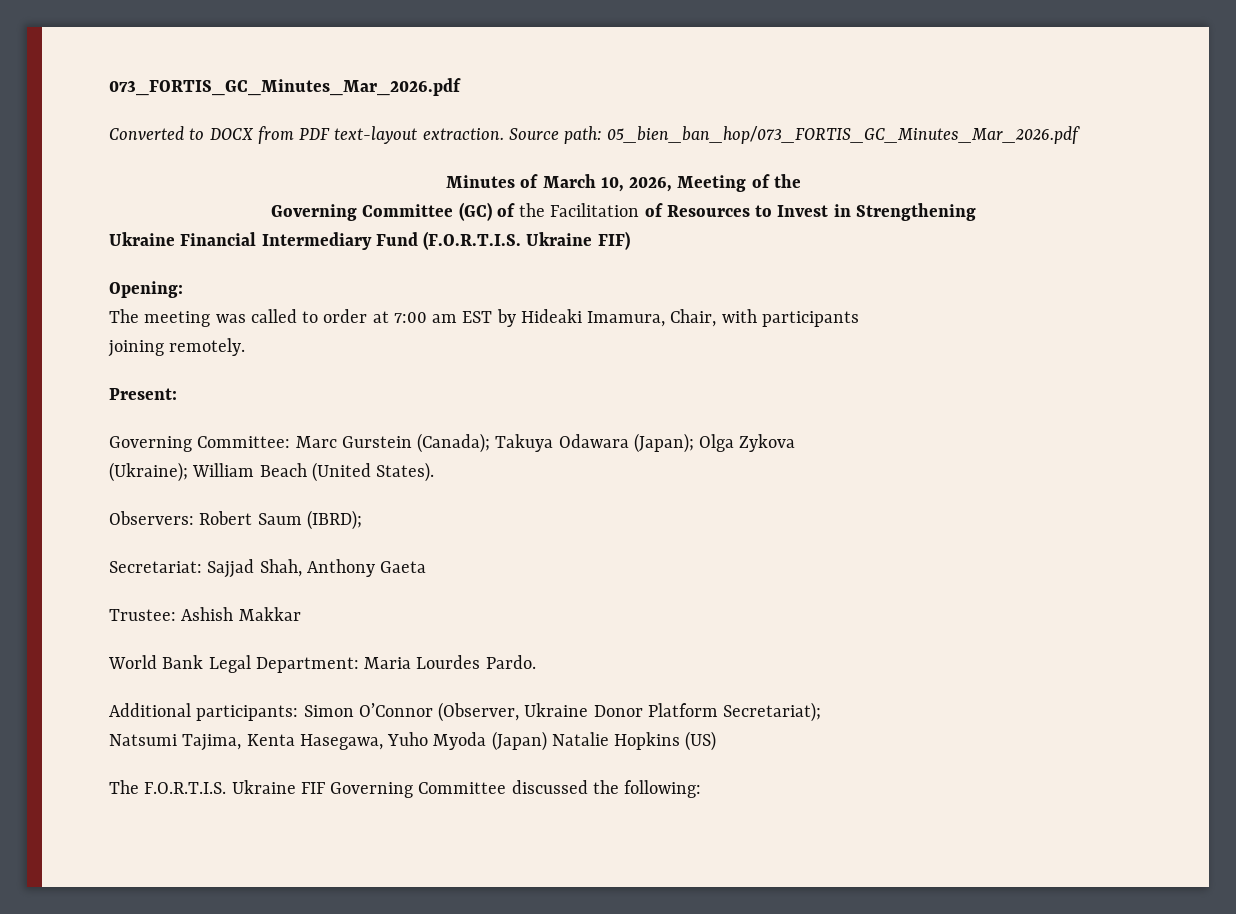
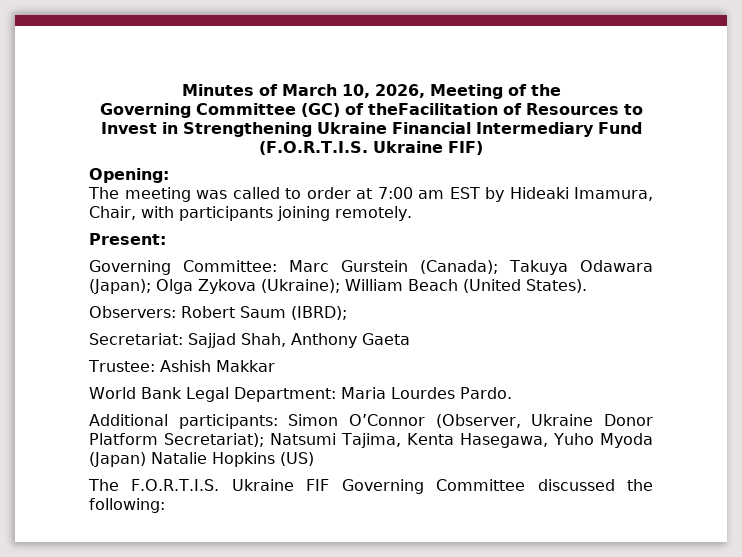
[109,78,461,96] [109,126,1081,144] 073_FORTIS_GC_Minutes_Mar_2026.pdf // Converted to DOCX from PDF text-layout extraction. Source path: 05_bien_ban_hop/073_FORTIS_GC_Minutes_Mar_2026.pdf // -> (181, 90) none
[519,203,640,217] the Facilitation -> [367,103,498,115] theFacilitation
(976, 212) // -> (312, 129) none
(859, 319) // -> (273, 213) none
(796, 443) // -> (256, 286) none
(822, 712) // -> (265, 440) none

